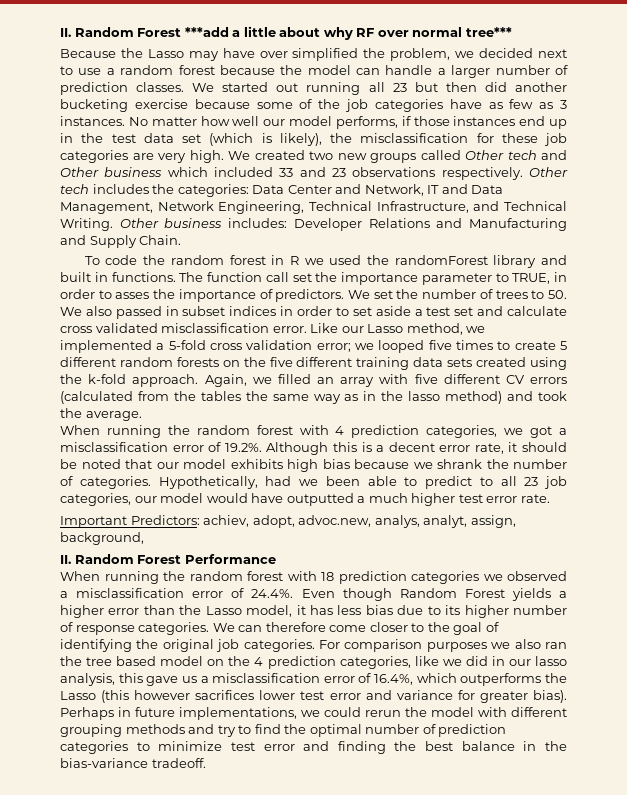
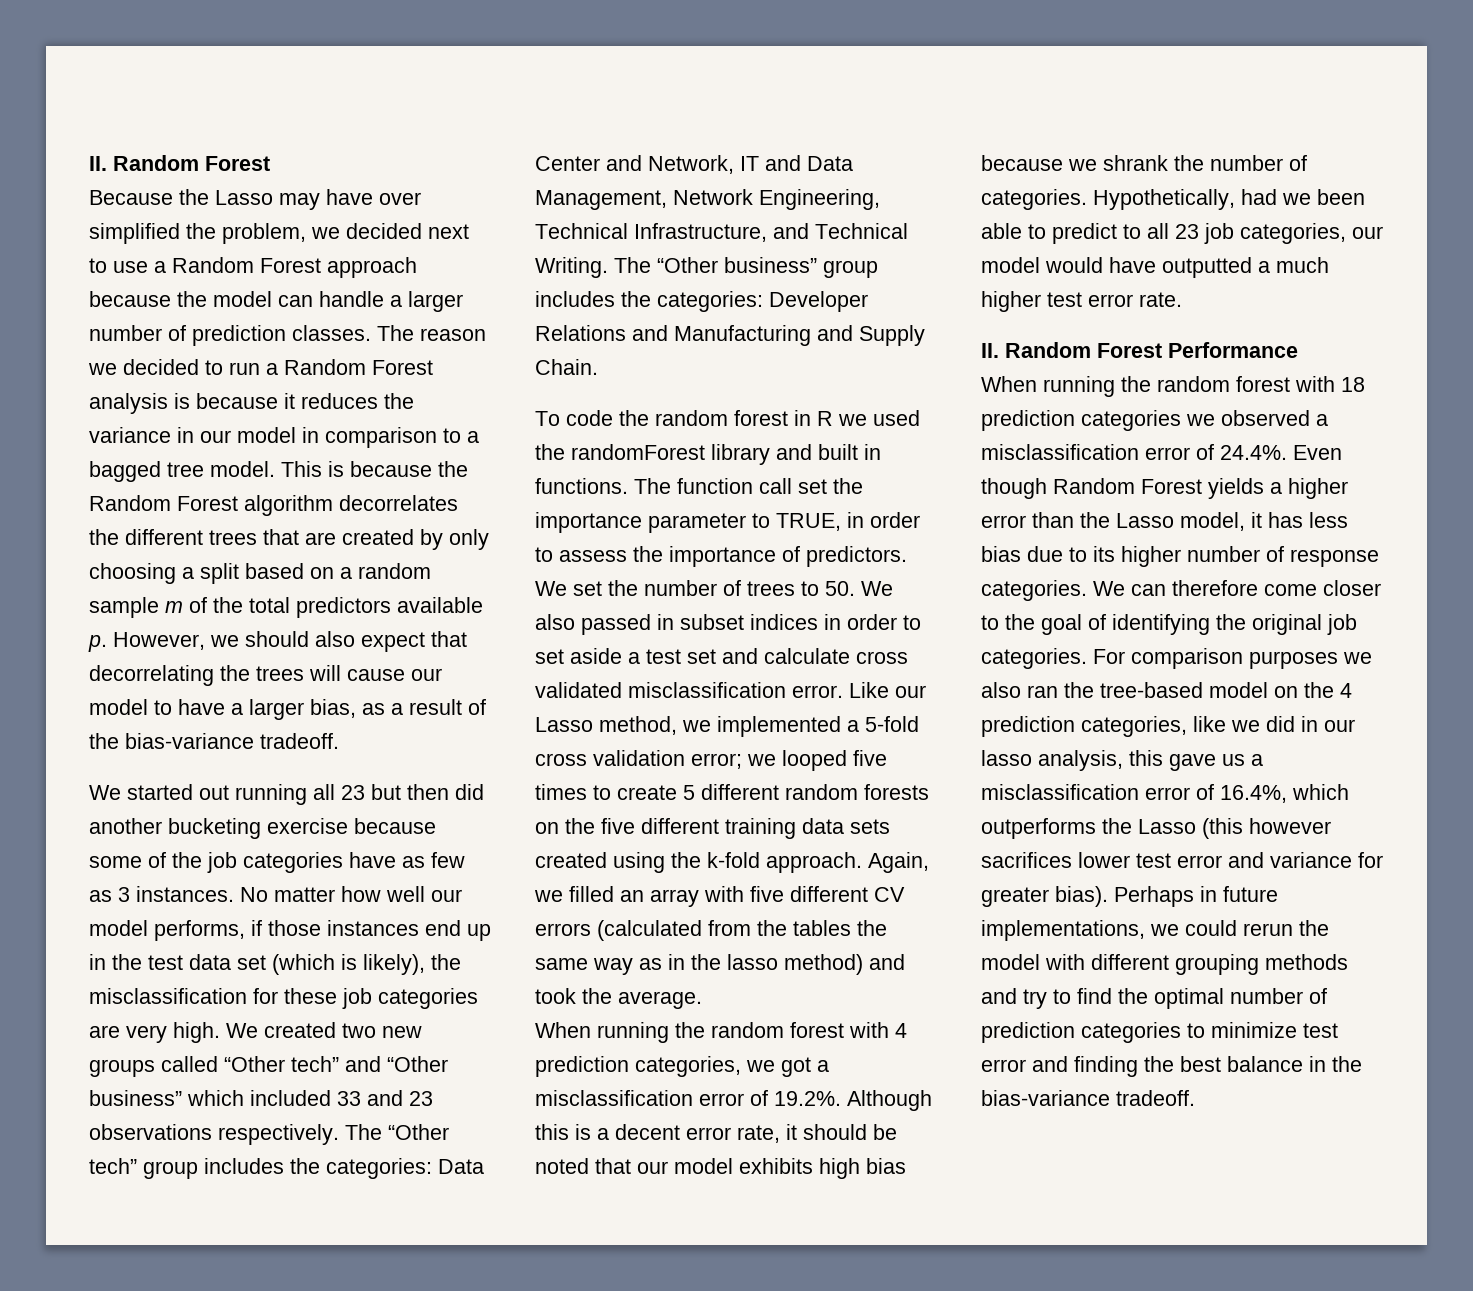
[60,26,512,40] II. Random Forest ***add a little about why RF over normal tree*** -> [89,155,270,171] II. Random Forest
[120,65,215,75] random forest -> [172,257,417,278] Random Forest approach
(185, 87) none -> [377,325,486,341] [88,359,433,375] [89,393,414,414] [89,427,479,448] [89,461,468,482] [89,495,458,516] [89,529,489,550] [89,563,431,584] [89,597,483,618] [88,631,467,652] [89,665,442,686] [89,699,486,720] [89,733,339,749] The reason we decided to run a Random Forest analysis is because it reduces the variance in our model in comparison to a bagged tree model. This is because the Random Forest algorithm decorrelates the different trees that are created by only choosing a split based on a random sample m of the total predictors available p. However, we should also expect that decorrelating the trees will cause our model to have a larger bias, as a result of the bias-variance tradeoff. //
[465,150,567,160] [60,167,163,177] Other tech and Other business -> [224,1056,448,1072] [89,1090,182,1106] “Other tech” and “Other business”
[529,167,568,177] [60,184,89,194] Other tech -> [345,1124,449,1140] [89,1158,198,1179] The “Other tech” group
[119,218,288,228] Other business includes: -> [614,257,878,278] [535,291,763,312] The “Other business” group includes the categories:
[115,292,150,299] asses -> [559,550,627,562] assess
[60,515,516,528] [60,532,144,545] // Important Predictors: achiev, adopt, advoc.new, analys, analyt, assign, background, -> (1182, 299) none
[86,656,157,666] tree based -> [1100,682,1203,698] tree-based

